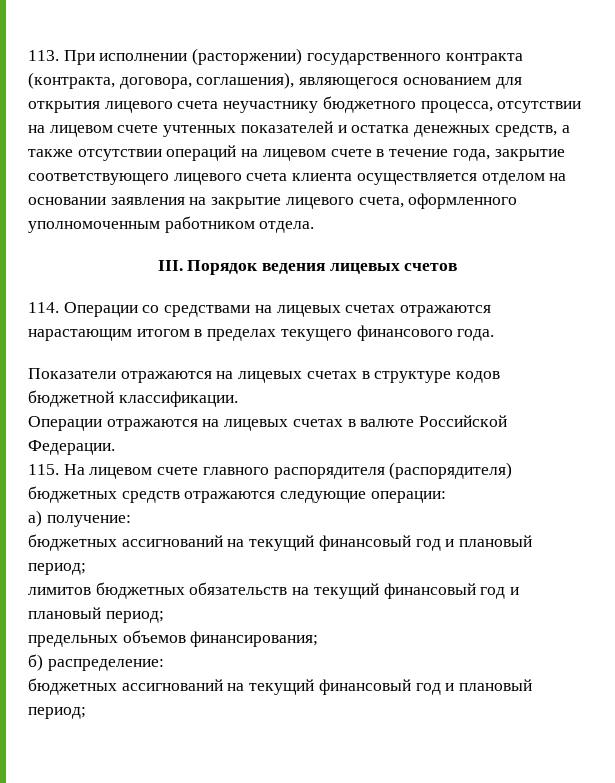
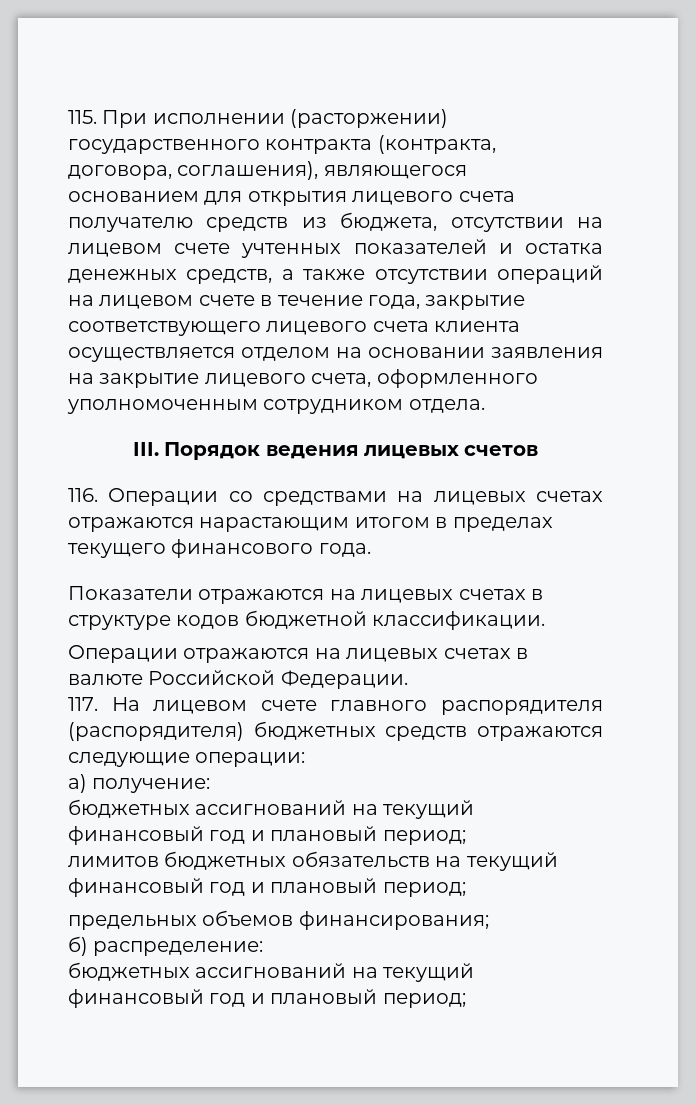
[28,50,59,61] 113. -> [68,110,97,124] 115.
[223,96,493,113] неучастнику бюджетного процесса, -> [68,212,438,232] получателю средств из бюджета,
[164,216,255,233] работником -> [263,399,404,414] сотрудником
[28,302,59,313] 114. -> [68,488,98,502] 116.
[28,464,59,475] 115. -> [68,697,98,711] 117.

